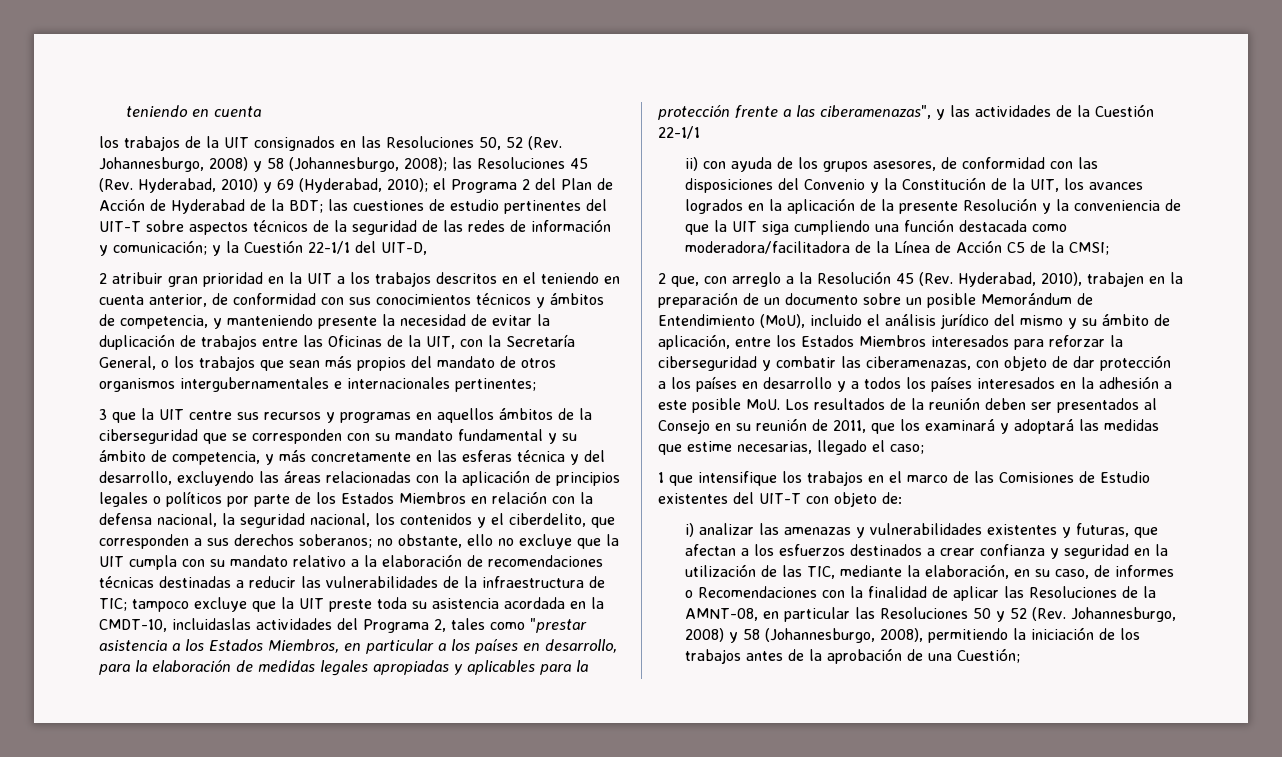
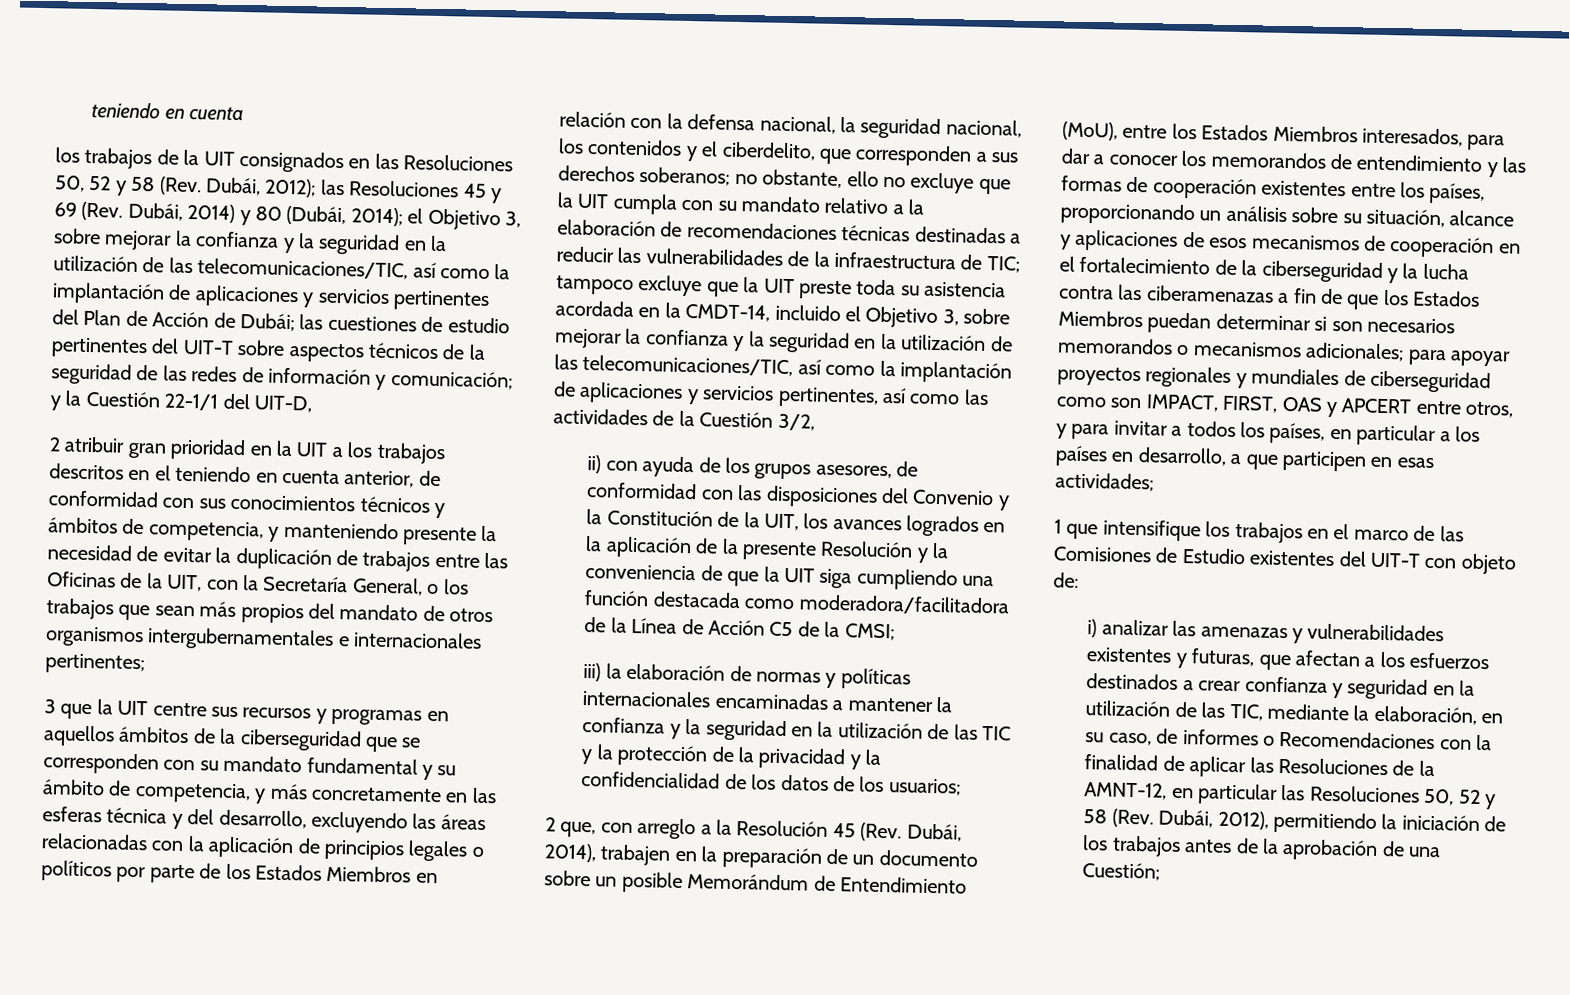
[528,136,562,150] [99,157,588,172] [99,178,530,193] (Rev. Johannesburgo, 2008) y 58 (Johannesburgo, 2008); las Resoluciones 45 (Rev. Hyderabad, 2010) y 69 (Hyderabad, 2010); el Programa 2 -> [114,176,502,204] [54,201,521,231] [53,228,448,256] [53,255,511,280] [52,282,490,312] y 58 (Rev. Dubái, 2012); las Resoluciones 45 y 69 (Rev. Dubái, 2014) y 80 (Dubái, 2014); el Objetivo 3, sobre mejorar la confianza y la seguridad en la utilización de las telecomunicaciones/TIC, así como la implantación de aplicaciones y servicios pertinentes
[171,199,323,214] Hyderabad de la BDT; -> [240,313,295,332] Dubái;
[99,618,587,633] [99,639,617,654] [99,660,588,676] [658,105,945,120] CMDT-10, incluidaslas actividades del Programa 2, tales como "prestar asistencia a los Estados Miembros, en particular a los países en desarrollo, para la elaboración de medidas legales apropiadas y aplicables para la protección frente a las ciberamenazas", y -> [685,303,1011,329] [554,328,1013,354] [554,354,1012,384] [553,381,961,408] CMDT-14, incluido el Objetivo 3, sobre mejorar la confianza y la seguridad en la utilización de las telecomunicaciones/TIC, así como la implantación de aplicaciones y servicios pertinentes, así como
[658,126,700,139] 22-1/1 -> [777,413,815,431] 3/2,
(1110, 248) none -> [583,662,911,690] [582,689,953,713] [582,716,1011,742] [581,744,882,770] [581,770,961,796] // iii) la elaboración de normas y políticas internacionales encaminadas a mantener la confianza y la seguridad en la utilización de las TIC y la protección de la privacidad y la confidencialidad de los datos de los usuarios;
[958,272,1082,287] Hyderabad, 2010), -> [906,823,962,842] [544,843,597,863] Dubái, 2014),
[810,313,1170,329] [658,334,1123,350] [658,355,1171,371] [658,376,1172,392] [658,397,1157,413] [658,418,1159,434] [658,440,924,455] incluido el análisis jurídico del mismo y su ámbito de aplicación, entre los Estados Miembros interesados para reforzar la ciberseguridad y combatir las ciberamenazas, con objeto de dar protección a los países en desarrollo y a todos los países interesados en la adhesión a este posible MoU. Los resultados de la reunión deben ser presentados al Consejo en su reunión de 2011, que los examinará y adoptará las medidas que estime necesarias, llegado el caso; -> [1122,123,1506,151] [1061,148,1527,178] [1061,175,1486,204] [1060,202,1515,228] [1060,229,1521,259] [1059,256,1469,284] [1059,284,1481,310] [1058,310,1455,334] [1057,337,1511,367] [1057,366,1491,394] [1056,394,1515,418] [1056,420,1480,447] [1055,445,1434,472] [1055,472,1154,492] entre los Estados Miembros interesados, para dar a conocer los memorandos de entendimiento y las formas de cooperación existentes entre los países, proporcionando un análisis sobre su situación, alcance y aplicaciones de esos mecanismos de cooperación en el fortalecimiento de la ciberseguridad y la lucha contra las ciberamenazas a fin de que los Estados Miembros puedan determinar si son necesarios memorandos o mecanismos adicionales; para apoyar proyectos regionales y mundiales de ciberseguridad como son IMPACT, FIRST, OAS y APCERT entre otros, y para invitar a todos los países, en particular a los países en desarrollo, a que participen en esas actividades;
[685,608,759,621] AMNT-08, -> [1084,782,1168,800] AMNT-12,
[973,607,1177,622] [685,628,924,643] 50 y 52 (Rev. Johannesburgo, 2008) y 58 (Johannesburgo, 2008), -> [1423,788,1497,810] [1083,808,1269,830] 50, 52 y 58 (Rev. Dubái, 2012),

